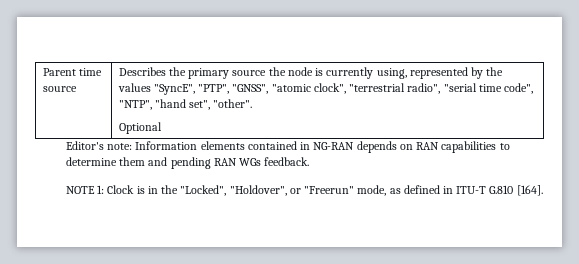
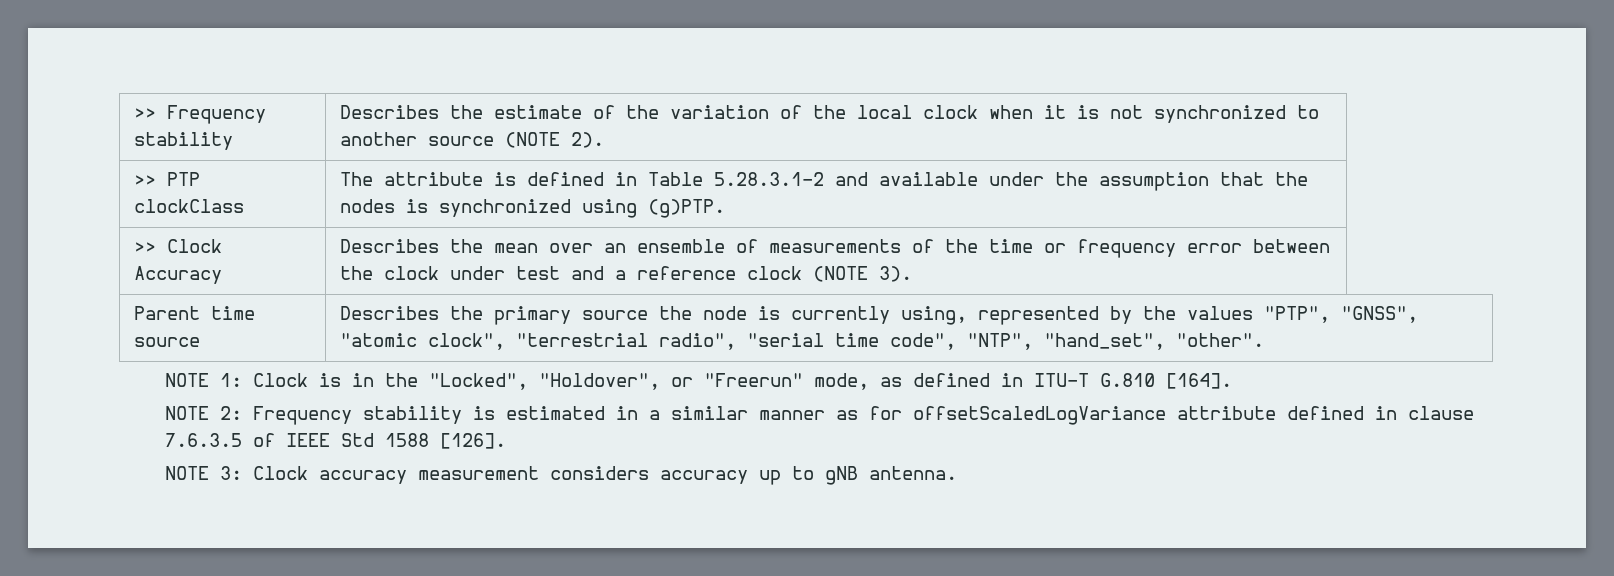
(42, 72) none -> [133,105,266,124] [133,132,233,150] [339,105,1319,123] [339,132,604,148] [133,172,200,186] [133,199,244,213] [339,172,1308,191] [339,199,725,218] [133,239,222,253] [133,266,222,284] [339,239,1330,258] [339,266,912,282] >> Frequency stability | Describes the estimate of the variation of the local clock when it is not synchronized to another source (NOTE 2). // >> PTP clockClass | The attribute is defined in Table 5.28.3.1-2 and available under the assumption that the nodes is synchronized using (g)PTP. // >> Clock Accuracy | Describes the mean over an ensemble of measurements of the time or frequency error between the clock under test and a reference clock (NOTE 3). //
[153,84,195,95] "SyncE", -> (1253, 313) none
[154,99,211,110] "hand set", -> [1043,333,1165,350] "hand_set",
[118,122,162,134] [65,141,510,153] [65,157,310,169] // Optional // Editor's note: Information elements contained in NG-RAN depends on RAN capabilities to determine them and pending RAN WGs feedback. -> (1264, 340) none
(543, 190) none -> [165,406,1475,425] [165,433,507,449] [165,466,958,485] // NOTE 2: Frequency stability is estimated in a similar manner as for offsetScaledLogVariance attribute defined in clause 7.6.3.5 of IEEE Std 1588 [126]. // NOTE 3: Clock accuracy measurement considers accuracy up to gNB antenna.

